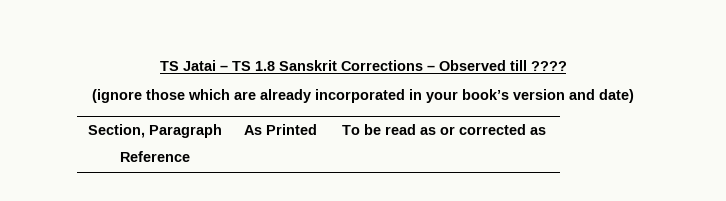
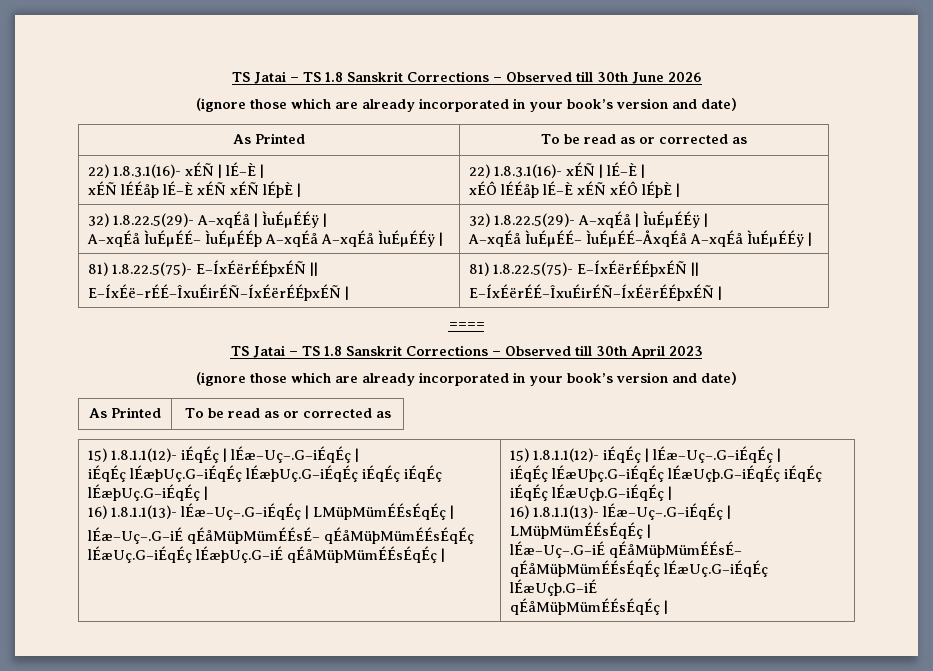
[530,61,567,71] ???? -> [596,72,702,84] 30th June 2026
[88,124,222,138] [120,151,190,162] [243,124,317,135] [341,124,546,135] Section, Paragraph // Reference | As Printed | To be read as or corrected as -> [233,133,305,144] [541,134,747,144] [87,162,264,178] [87,181,301,198] [468,162,645,178] [468,181,680,198] [87,211,327,228] [86,230,443,247] [468,211,708,228] [467,230,812,247] [87,260,318,277] [87,284,349,301] [468,260,699,277] [468,284,722,301] [448,322,485,329] [230,345,703,359] [196,372,737,386] [89,407,161,418] [184,408,391,418] [87,446,359,463] [87,465,442,482] [87,484,208,501] [87,503,454,520] [87,527,474,544] [87,546,445,563] [509,446,781,463] [509,465,822,482] [509,484,672,501] [509,503,731,520] [509,522,651,539] [509,541,742,558] [509,560,768,577] [509,579,597,596] [509,598,668,615] As Printed | To be read as or corrected as // 22) 1.8.3.1(16)- xÉÑ | lÉ–È | // xÉÑ lÉÉåþ lÉ–È xÉÑ xÉÑ lÉþÈ | | 22) 1.8.3.1(16)- xÉÑ | lÉ–È | // xÉÔ lÉÉåþ lÉ–È xÉÑ xÉÔ lÉþÈ | // 32) 1.8.22.5(29)- A–xqÉå | ÌuÉµÉÉÿ | // A–xqÉå ÌuÉµÉÉ– ÌuÉµÉÉþ A–xqÉå A–xqÉå ÌuÉµÉÉÿ | | 32) 1.8.22.5(29)- A–xqÉå | ÌuÉµÉÉÿ | // A–xqÉå ÌuÉµÉÉ– ÌuÉµÉÉ–ÅxqÉå A–xqÉå ÌuÉµÉÉÿ | // 81) 1.8.22.5(75)- E–ÍxÉërÉÉþxÉÑ || // E–ÍxÉë–rÉÉ–ÎxuÉirÉÑ–ÍxÉërÉÉþxÉÑ | | 81) 1.8.22.5(75)- E–ÍxÉërÉÉþxÉÑ || // E–ÍxÉërÉÉ–ÎxuÉirÉÑ–ÍxÉërÉÉþxÉÑ | // ==== // TS Jatai – TS 1.8 Sanskrit Corrections – Observed till 30th April 2023 // (ignore those which are already incorporated in your book’s version and date) // As Printed | To be read as or corrected as // 15) 1.8.1.1(12)- iÉqÉç | lÉæ–Uç–.G–iÉqÉç | // iÉqÉç lÉæþUç.G–iÉqÉç lÉæþUç.G–iÉqÉç iÉqÉç iÉqÉç lÉæþUç.G–iÉqÉç | // 16) 1.8.1.1(13)- lÉæ–Uç–.G–iÉqÉç | LMüþMümÉÉsÉqÉç | // lÉæ–Uç–.G–iÉ qÉåMüþMümÉÉsÉ– qÉåMüþMümÉÉsÉqÉç lÉæUç.G–iÉqÉç lÉæþUç.G–iÉ qÉåMüþMümÉÉsÉqÉç | | 15) 1.8.1.1(12)- iÉqÉç | lÉæ–Uç–.G–iÉqÉç | // iÉqÉç lÉæUþç.G–iÉqÉç lÉæUçþ.G–iÉqÉç iÉqÉç iÉqÉç lÉæUçþ.G–iÉqÉç | // 16) 1.8.1.1(13)- lÉæ–Uç–.G–iÉqÉç | LMüþMümÉÉsÉqÉç | // lÉæ–Uç–.G–iÉ qÉåMüþMümÉÉsÉ– qÉåMüþMümÉÉsÉqÉç lÉæUç.G–iÉqÉç lÉæUçþ.G–iÉ // qÉåMüþMümÉÉsÉqÉç |

